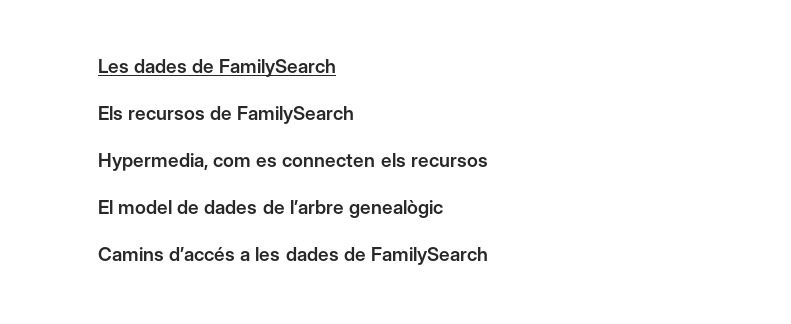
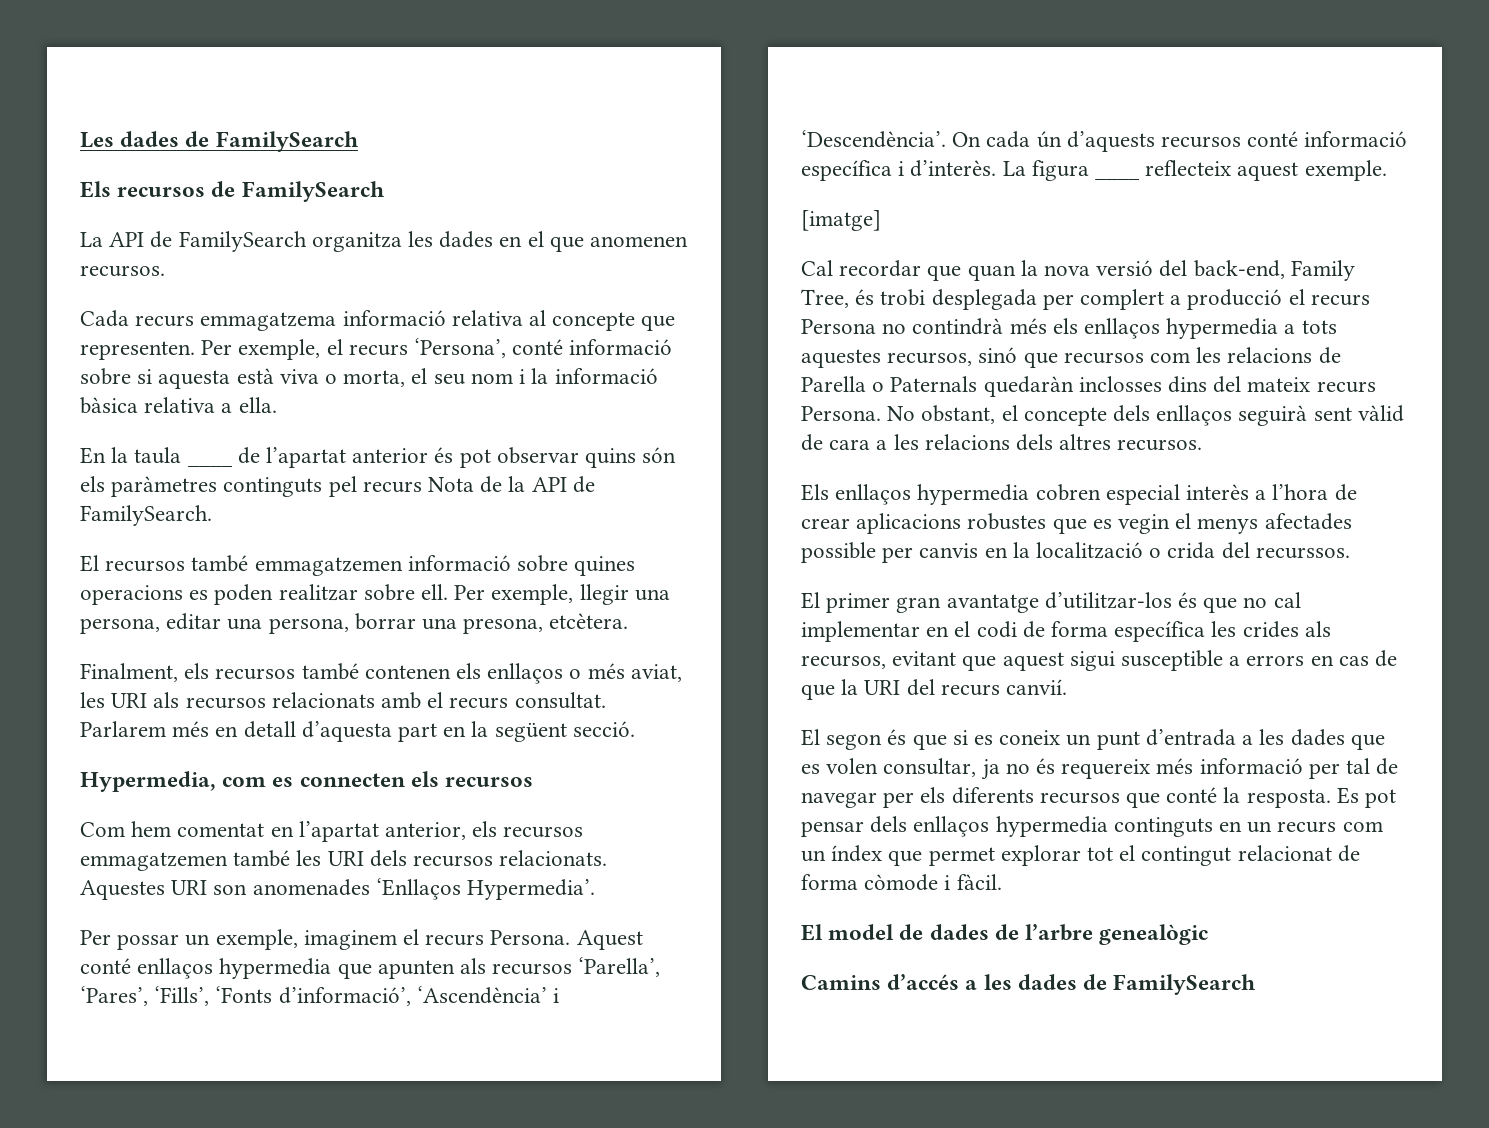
(355, 115) none -> [80,231,689,252] [80,265,165,277] [80,310,676,331] [80,338,673,360] [80,368,658,389] [80,397,277,414] [80,447,677,468] [80,476,595,497] [80,505,212,526] [80,555,636,576] [80,584,670,605] [80,613,629,634] [80,663,682,684] [80,692,606,709] [80,721,635,742] // La API de FamilySearch organitza les dades en el que anomenen recursos. // Cada recurs emmagatzema informació relativa al concepte que representen. Per exemple, el recurs ‘Persona’, conté informació sobre si aquesta està viva o morta, el seu nom i la informació bàsica relativa a ella. // En la taula ____ de l’apartat anterior és pot observar quins són els paràmetres continguts pel recurs Nota de la API de FamilySearch. // El recursos també emmagatzemen informació sobre quines operacions es poden realitzar sobre ell. Per exemple, llegir una persona, editar una persona, borrar una presona, etcètera. // Finalment, els recursos també contenen els enllaços o més aviat, les URI als recursos relacionats amb el recurs consultat. Parlarem més en detall d’aquesta part en la següent secció.
(488, 162) none -> [80,821,584,842] [80,850,608,871] [80,878,596,900] [80,929,643,950] [80,957,661,979] [80,986,560,1006] [801,130,1408,152] [801,160,1141,181] [1145,160,1387,181] [801,210,881,231] [801,260,1355,281] [801,289,1370,310] [801,318,1337,339] [801,347,1341,368] [801,376,1376,397] [801,405,1404,426] [801,434,1203,451] [801,484,1357,505] [801,513,1352,534] [801,542,1350,563] [801,592,1301,613] [801,621,1331,642] [801,650,1398,671] [801,679,1068,700] [801,729,1385,750] [801,758,1399,780] [801,787,1397,808] [801,816,1383,837] [801,845,1360,866] [801,874,1002,891] // Com hem comentat en l’apartat anterior, els recursos emmagatzemen també les URI dels recursos relacionats. Aquestes URI son anomenades ‘Enllaços Hypermedia’. // Per possar un exemple, imaginem el recurs Persona. Aquest conté enllaços hypermedia que apunten als recursos ‘Parella’, ‘Pares’, ‘Fills’, ‘Fonts d’informació’, ‘Ascendència’ i ‘Descendència’. On cada ún d’aquests recursos conté informació específica i d’interès. La figura ____ reflecteix aquest exemple. // [imatge] // Cal recordar que quan la nova versió del back-end, Family Tree, és trobi desplegada per complert a producció el recurs Persona no contindrà més els enllaços hypermedia a tots aquestes recursos, sinó que recursos com les relacions de Parella o Paternals quedaràn inclosses dins del mateix recurs Persona. No obstant, el concepte dels enllaços seguirà sent vàlid de cara a les relacions dels altres recursos. // Els enllaços hypermedia cobren especial interès a l’hora de crear aplicacions robustes que es vegin el menys afectades possible per canvis en la localització o crida del recurssos. // El primer gran avantatge d’utilitzar-los és que no cal implementar en el codi de forma específica les crides als recursos, evitant que aquest sigui susceptible a errors en cas de que la URI del recurs canvií. // El segon és que si es coneix un punt d’entrada a les dades que es volen consultar, ja no és requereix més informació per tal de navegar per els diferents recursos que conté la resposta. Es pot pensar dels enllaços hypermedia continguts en un recurs com un índex que permet explorar tot el contingut relacionat de forma còmode i fàcil.

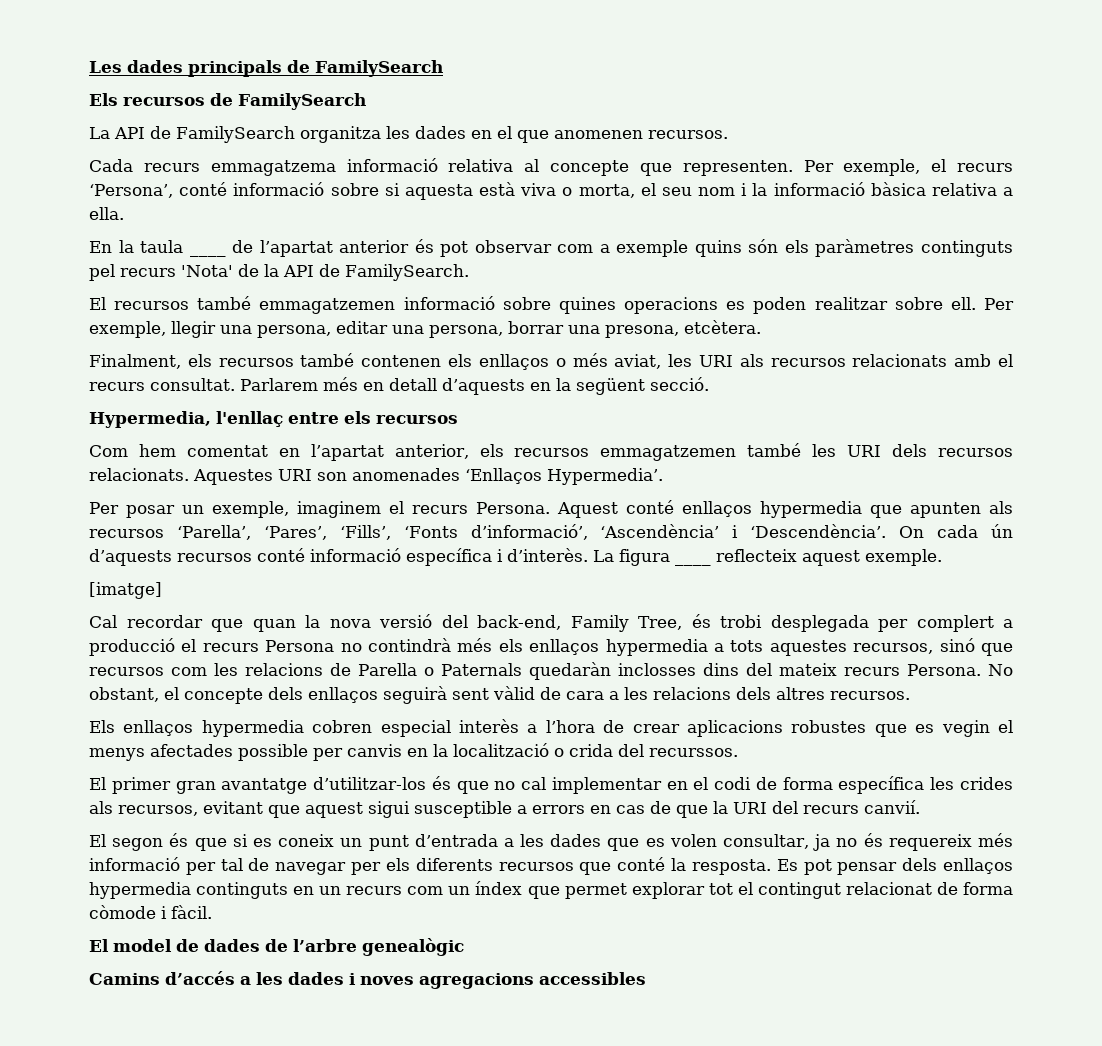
(180, 139) none -> [188,60,282,77] principals
(579, 455) none -> [557,240,689,257] com a exemple
[428,477,475,492] Nota -> [181,265,233,277] 'Nota'
[301,721,438,742] d’aquesta part -> [442,378,525,395] d’aquests
[222,773,405,787] com es connecten -> [216,411,339,427] l'enllaç entre
[117,934,180,950] possar -> [126,505,175,518] posar
[1083,974,1257,995] de FamilySearch -> [349,972,646,989] i noves agregacions accessibles

